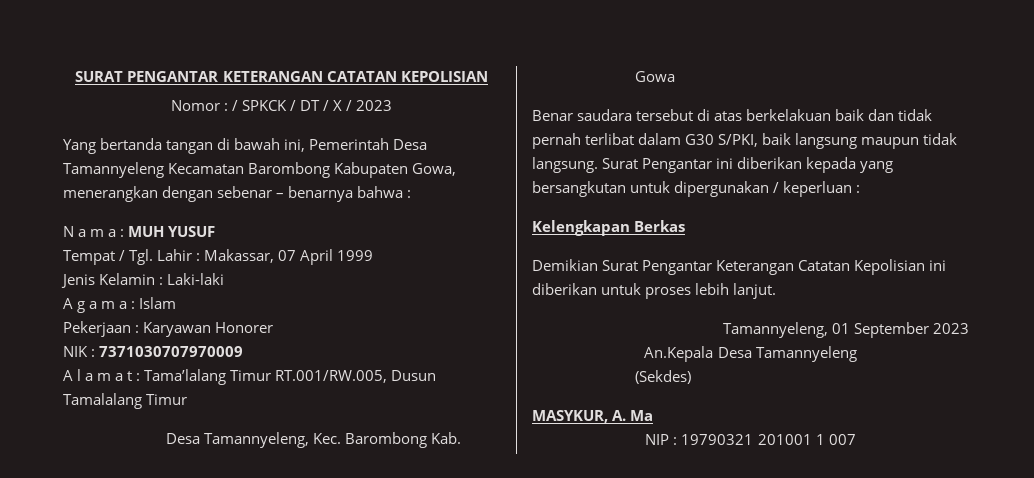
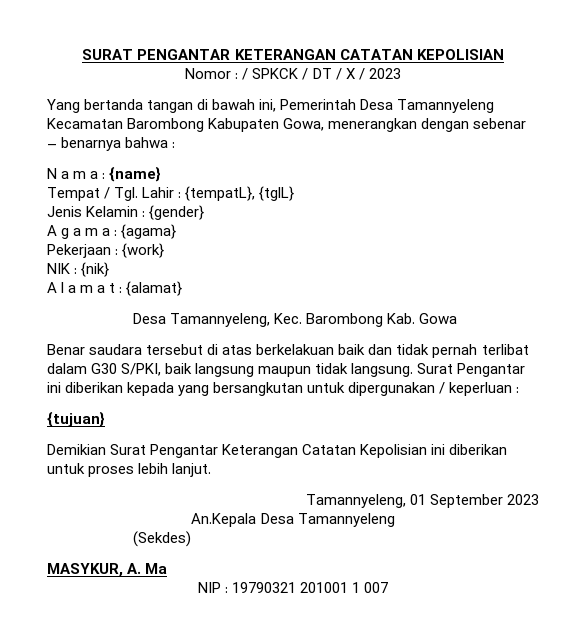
[128,226,216,237] MUH YUSUF -> [109,167,162,182] {name}
[204,249,374,265] Makassar, 07 April 1999 -> [185,186,295,201] {tempatL}, {tglL}
[167,273,225,285] Laki-laki -> [149,205,205,220] {gender}
[139,297,177,309] Islam -> [121,224,177,239] {agama}
[143,322,274,337] Karyawan Honorer -> [122,243,165,258] {work}
[99,346,244,357] 7371030707970009 -> [81,262,110,277] {nik}
[144,369,437,385] [63,393,188,409] Tama’lalang Timur RT.001/RW.005, Dusun Tamalalang Timur -> [126,281,183,296] {alamat}
[532,220,686,236] Kelengkapan Berkas -> [47,412,105,427] {tujuan}

